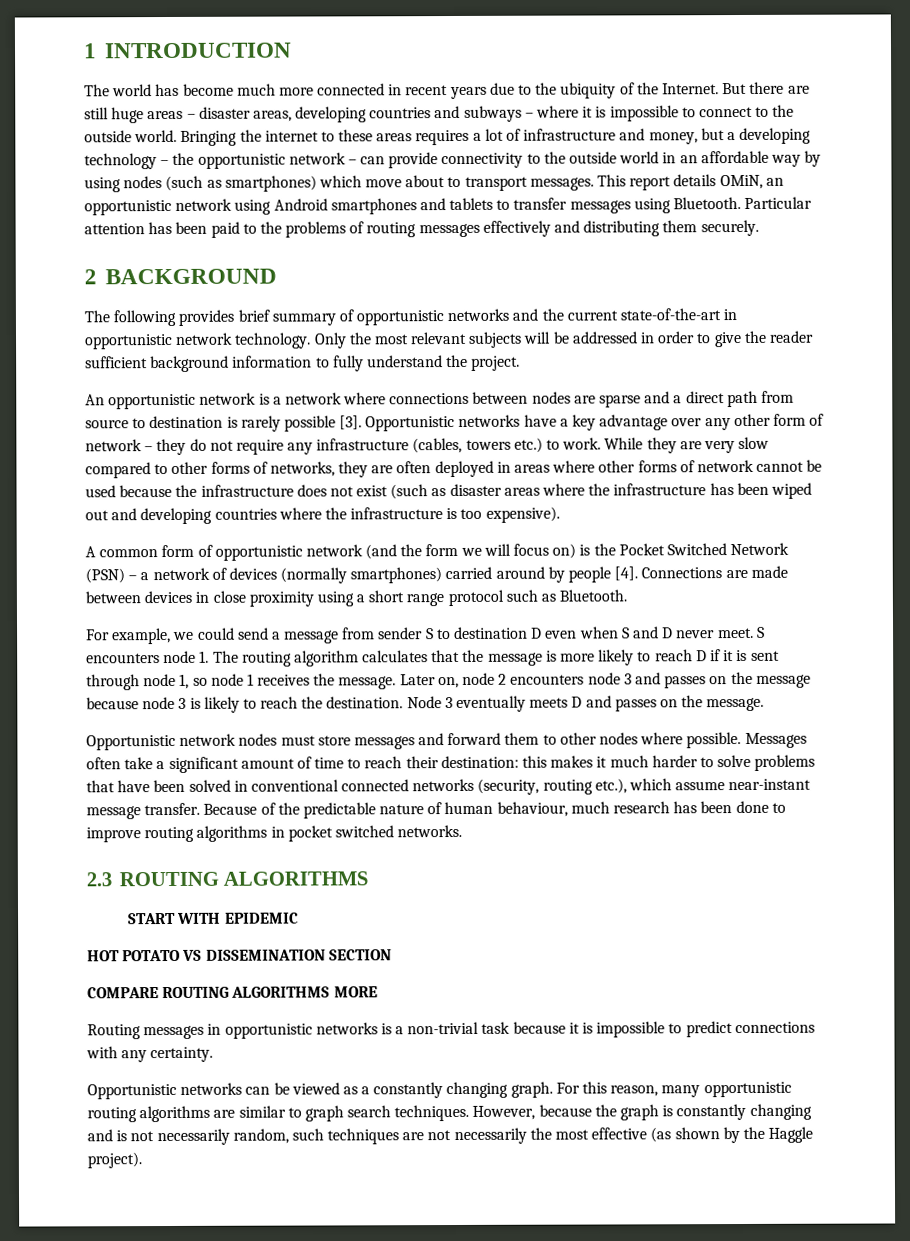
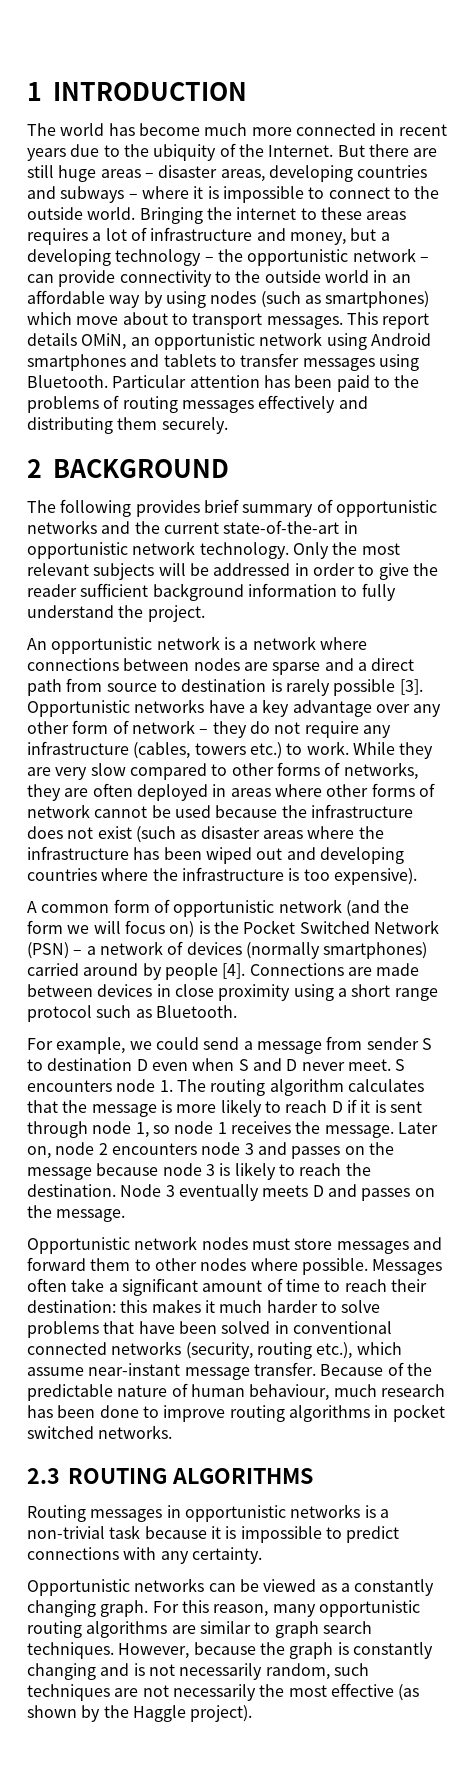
[128,912,299,925] [87,949,392,962] [87,986,378,999] // START WITH EPIDEMIC // HOT POTATO VS DISSEMINATION SECTION // COMPARE ROUTING ALGORITHMS MORE -> (313, 1476) none

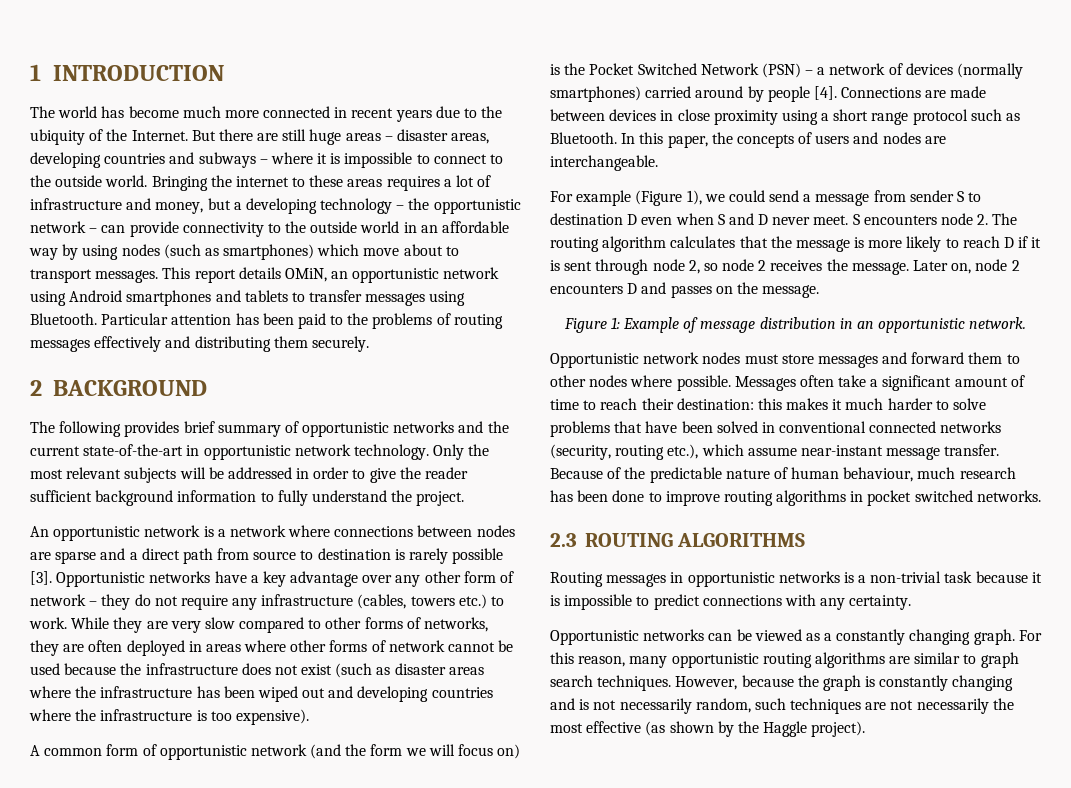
[27,1037,126,1054] // For example, -> [621,132,946,148] [550,155,658,171] [550,190,702,206] In this paper, the concepts of users and nodes are interchangeable. // For example (Figure 1),
[159,1080,173,1092] 1. -> [977,214,989,225] 2.
[135,1122,149,1138] 1, -> [688,260,700,274] 2,
[217,1122,227,1134] 1 -> [758,260,767,271] 2
[201,1142,394,1159] [27,1162,371,1180] [27,1184,309,1201] node 3 and passes on the message because node 3 is likely to reach the destination. Node 3 eventually meets -> (623, 289) none
(126, 1215) none -> [563,317,1027,333] // Figure 1: Example of message distribution in an opportunistic network.

